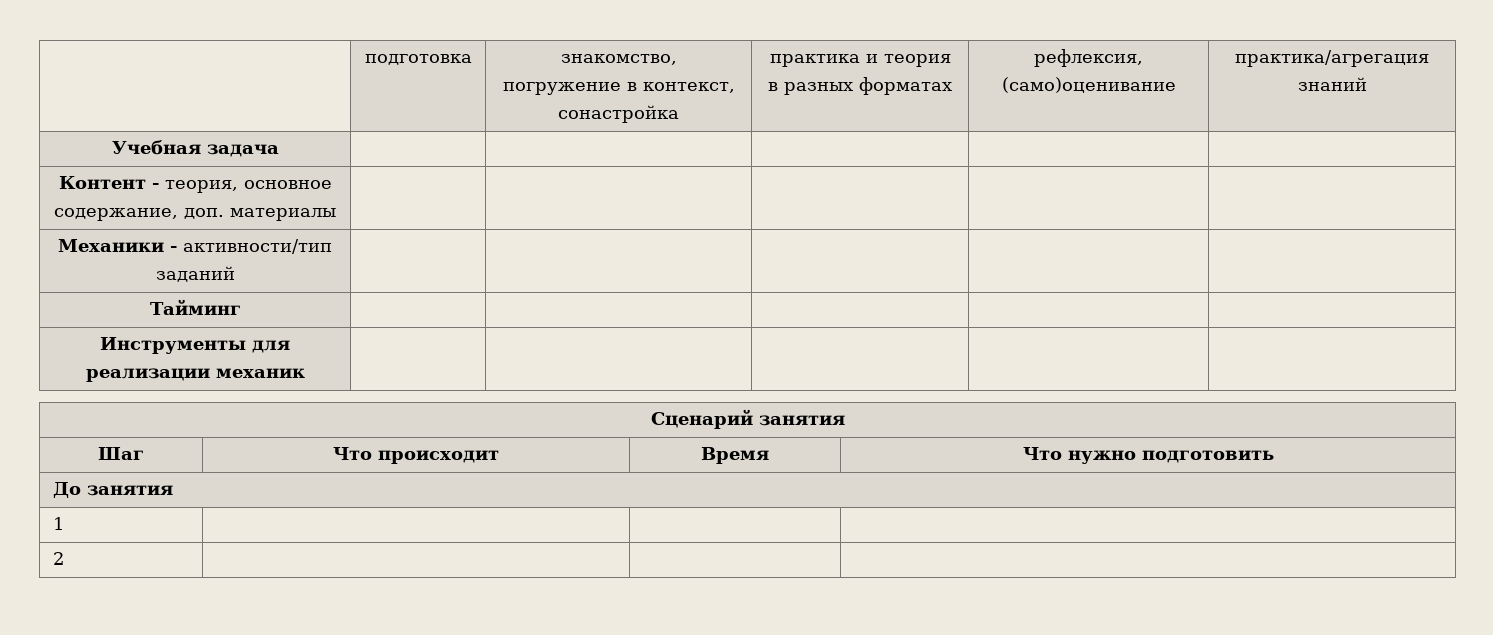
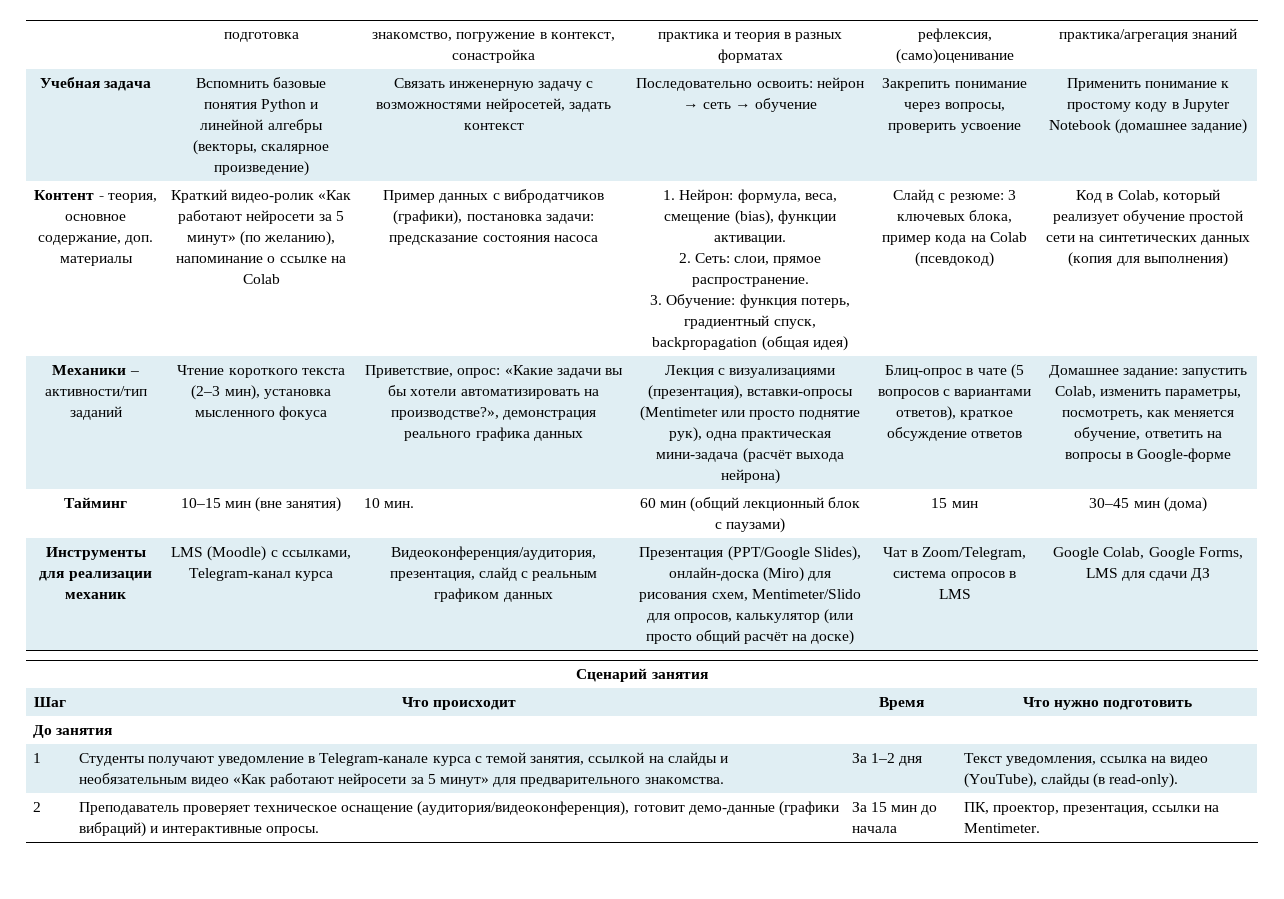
(279, 150) | | | | -> [195,77,327,88] [203,99,319,112] [200,119,323,133] [192,140,330,155] [213,161,309,176] [393,78,594,91] [376,98,611,112] [463,123,524,130] [636,77,864,91] [682,98,818,112] [882,78,1027,91] [904,102,1005,112] [888,123,1021,133] [1066,78,1230,91] [1067,99,1230,112] [1048,119,1248,134] Вспомнить базовые понятия Python и линейной алгебры (векторы, скалярное произведение) | Связать инженерную задачу с возможностями нейросетей, задать контекст | Последовательно освоить: нейрон → сеть → обучение | Закрепить понимание через вопросы, проверить усвоение | Применить понимание к простому коду в Jupyter Notebook (домашнее задание)
[58,239,332,254] [155,266,235,282] [149,299,241,315] [100,337,290,354] [85,368,305,382] | | | | // Механики - активности/тип заданий | | | | | // Тайминг | | | | | // Инструменты для реализации механик | | | | | -> [170,189,352,203] [178,210,344,224] [186,231,336,246] [176,256,346,263] [242,274,280,284] [383,189,604,203] [393,210,594,225] [389,235,598,245] [663,189,837,203] [664,210,836,225] [714,235,786,245] [678,253,822,266] [691,277,809,287] [650,294,850,308] [684,315,816,329] [652,336,848,351] [893,189,1016,203] [896,210,1013,223] [882,232,1027,245] [915,252,994,267] [1076,189,1220,203] [1052,210,1244,224] [1046,235,1250,245] [1068,252,1228,267] [52,365,139,375] [44,386,147,396] [69,406,122,420] [177,365,345,378] [191,385,331,400] [194,406,328,420] [365,365,623,378] [388,385,599,399] [390,407,597,420] [404,427,583,441] [664,365,836,378] [647,385,854,400] [639,406,861,421] [668,427,832,442] [656,448,844,463] [720,469,780,484] [885,364,1024,379] [877,389,1032,399] [895,406,1014,421] [886,427,1023,441] [1048,365,1248,378] [1054,386,1242,399] [1061,410,1235,420] [1074,427,1222,441] [1065,448,1231,462] [64,497,127,508] [180,497,342,512] [363,498,414,508] [639,497,861,512] [714,518,786,533] [931,498,978,508] [1089,497,1207,512] [45,547,146,560] [39,571,152,581] [65,592,126,599] [171,546,351,561] [188,568,334,581] [391,546,596,560] [389,567,598,581] [434,588,553,602] [639,546,861,561] [668,567,832,582] [639,589,861,602] [646,609,854,624] [645,630,855,645] [882,547,1027,560] [893,571,1016,581] [938,589,971,599] [1053,547,1243,560] [1085,568,1211,581] Краткий видео-ролик «Как работают нейросети за 5 минут» (по желанию), напоминание о ссылке на Colab | Пример данных с вибродатчиков (графики), постановка задачи: предсказание состояния насоса | 1. Нейрон: формула, веса, смещение (bias), функции активации. // 2. Сеть: слои, прямое распространение. // 3. Обучение: функция потерь, градиентный спуск, backpropagation (общая идея) | Слайд с резюме: 3 ключевых блока, пример кода на Colab (псевдокод) | Код в Colab, который реализует обучение простой сети на синтетических данных (копия для выполнения) // Механики – активности/тип заданий | Чтение короткого текста (2–3 мин), установка мысленного фокуса | Приветствие, опрос: «Какие задачи вы бы хотели автоматизировать на производстве?», демонстрация реального графика данных | Лекция с визуализациями (презентация), вставки-опросы (Mentimeter или просто поднятие рук), одна практическая мини-задача (расчёт выхода нейрона) | Блиц-опрос в чате (5 вопросов с вариантами ответов), краткое обсуждение ответов | Домашнее задание: запустить Colab, изменить параметры, посмотреть, как меняется обучение, ответить на вопросы в Google-форме // Тайминг | 10–15 мин (вне занятия) | 10 мин. | 60 мин (общий лекционный блок с паузами) | 15 мин | 30–45 мин (дома) // Инструменты для реализации механик | LMS (Moodle) с ссылками, Telegram-канал курса | Видеоконференция/аудитория, презентация, слайд с реальным графиком данных | Презентация (PPT/Google Slides), онлайн-доска (Miro) для рисования схем, Mentimeter/Slido для опросов, калькулятор (или просто общий расчёт на доске) | Чат в Zoom/Telegram, система опросов в LMS | Google Colab, Google Forms, LMS для сдачи ДЗ
[52,552,64,565] | | // 2 | | | -> [78,752,728,766] [78,773,724,787] [851,753,923,766] [963,753,1209,766] [963,773,1179,788] [32,802,41,812] [78,801,839,816] [78,822,320,837] [851,802,938,815] [851,826,897,833] [963,802,1220,815] [963,823,1040,833] Студенты получают уведомление в Telegram-канале курса с темой занятия, ссылкой на слайды и необязательным видео «Как работают нейросети за 5 минут» для предварительного знакомства. | За 1–2 дня | Текст уведомления, ссылка на видео (YouTube), слайды (в read-only). // 2 | Преподаватель проверяет техническое оснащение (аудитория/видеоконференция), готовит демо-данные (графики вибраций) и интерактивные опросы. | За 15 мин до начала | ПК, проектор, презентация, ссылки на Mentimeter.

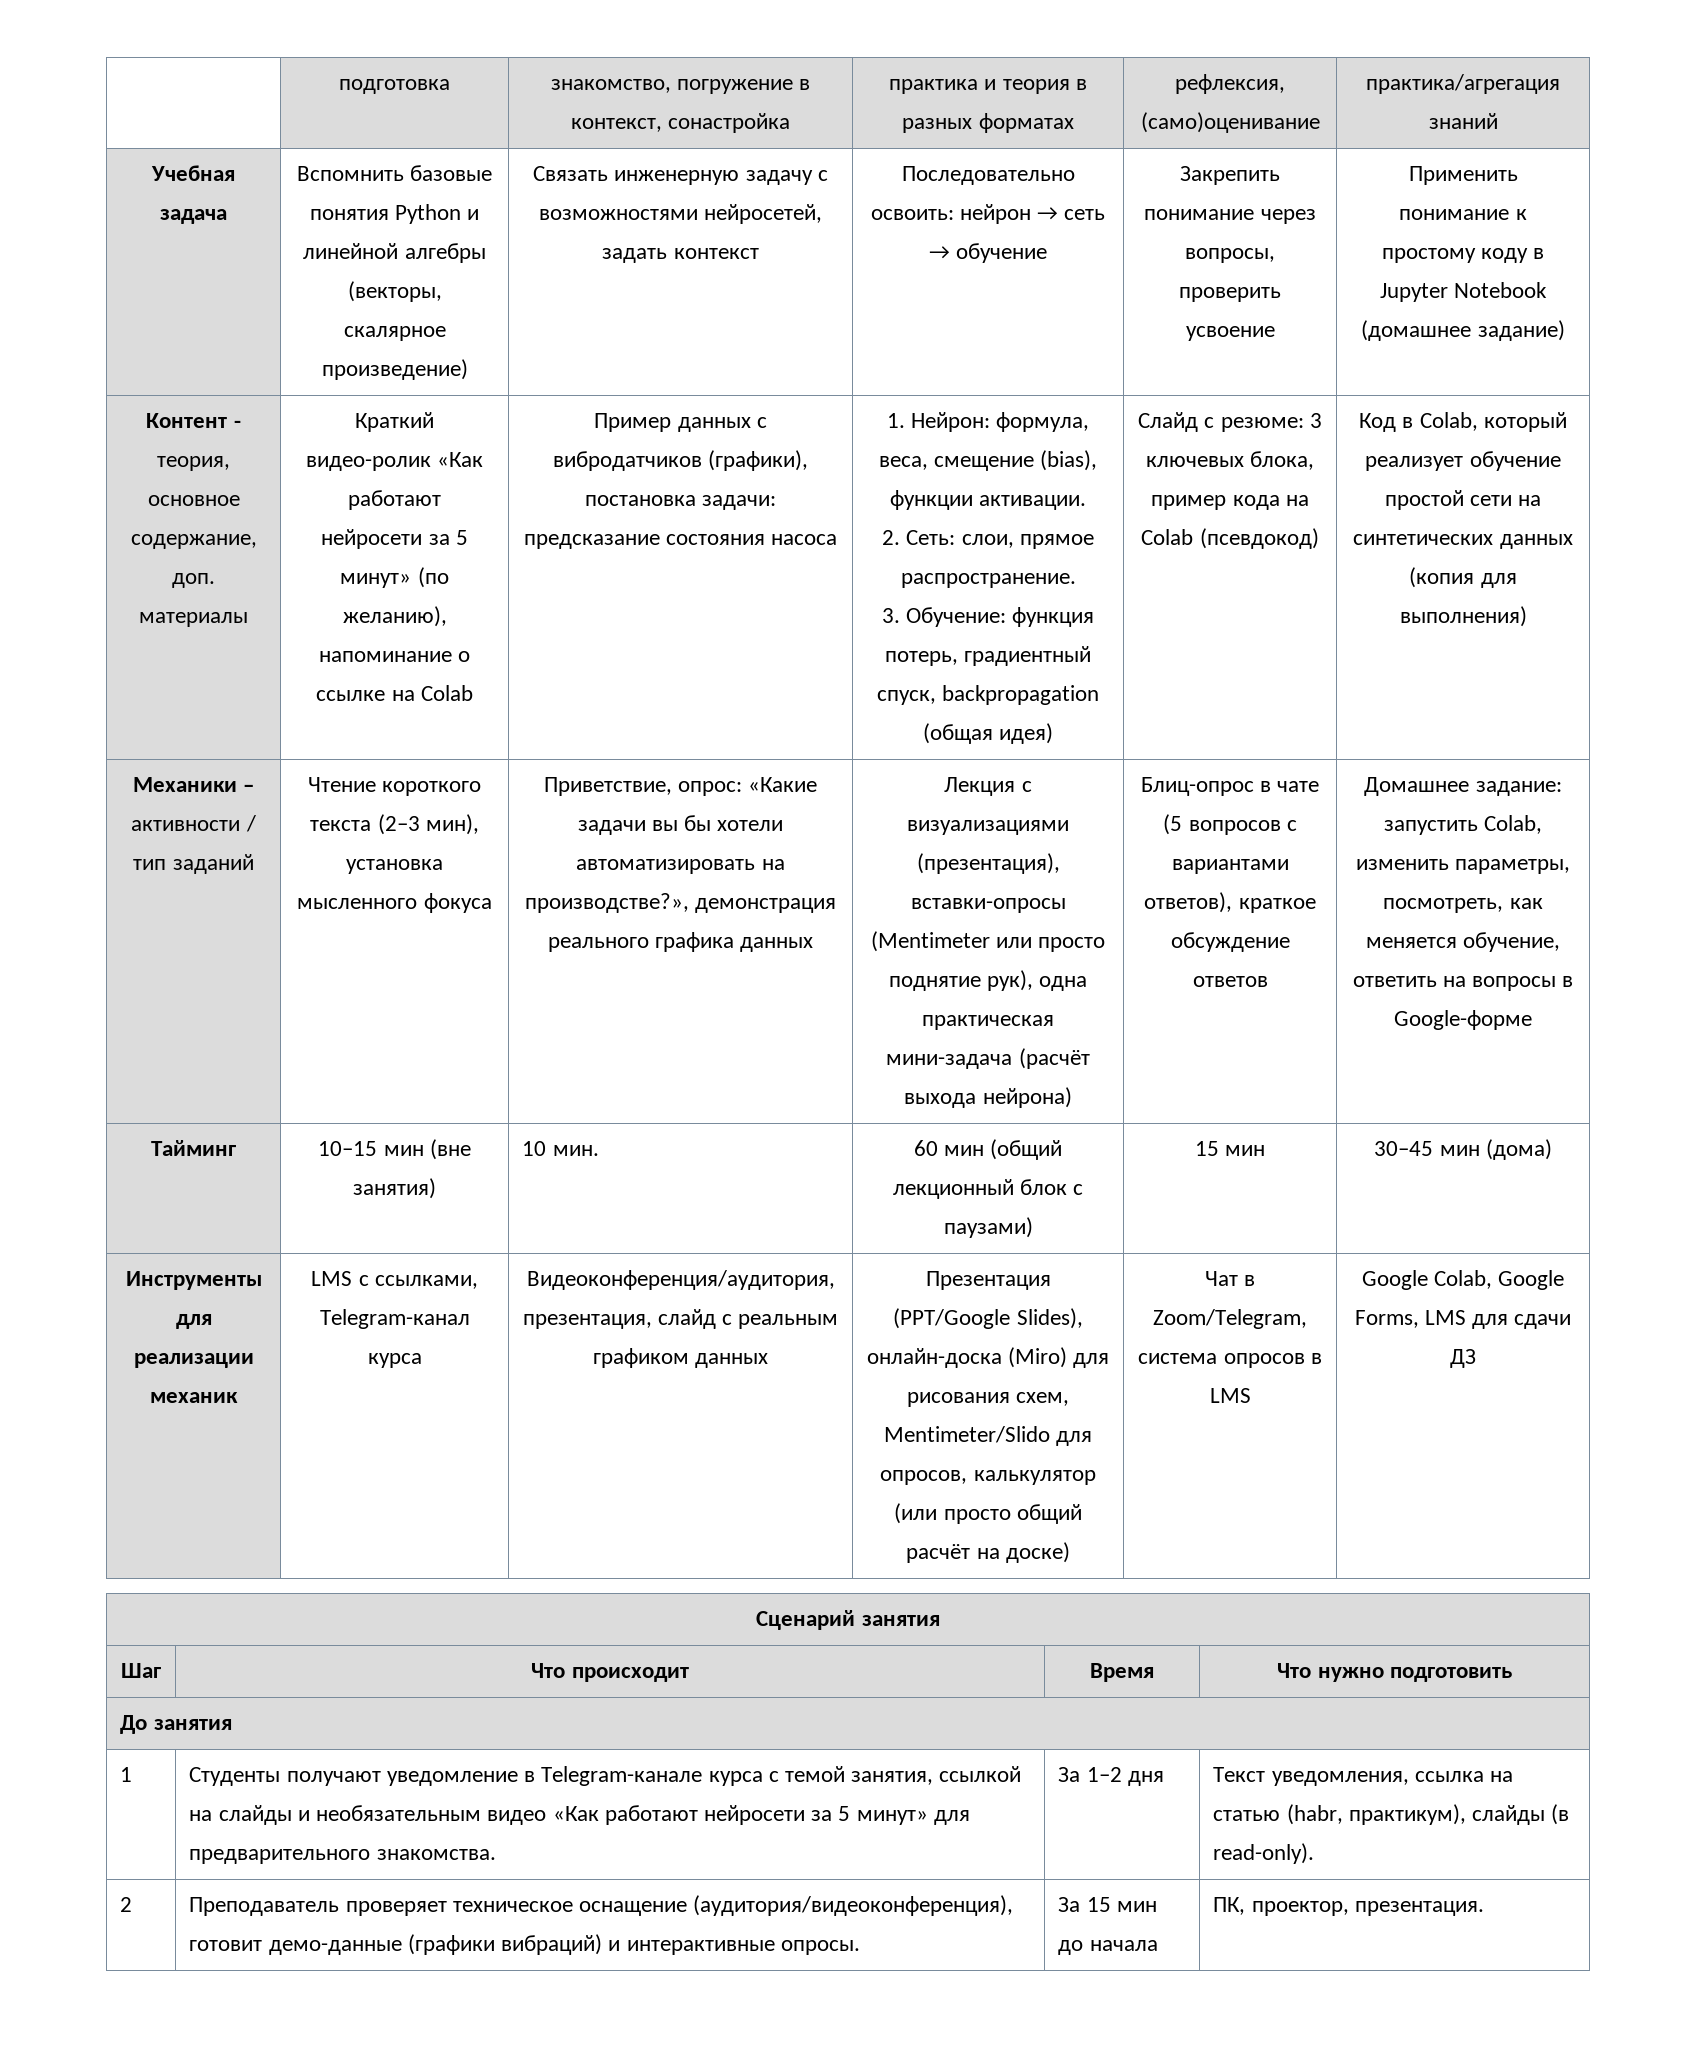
[44,386,147,396] активности/тип -> [131,815,256,832] [133,859,167,870] активности / тип
[207,546,267,561] (Moodle) -> (353, 1278) none
[1170,756,1209,766] [963,773,1037,788] видео (YouTube), -> [1213,1804,1466,1825] статью (habr, практикум),
[1063,805,1220,815] [963,823,1040,833] презентация, ссылки на Mentimeter. -> [1354,1901,1484,1916] презентация.

